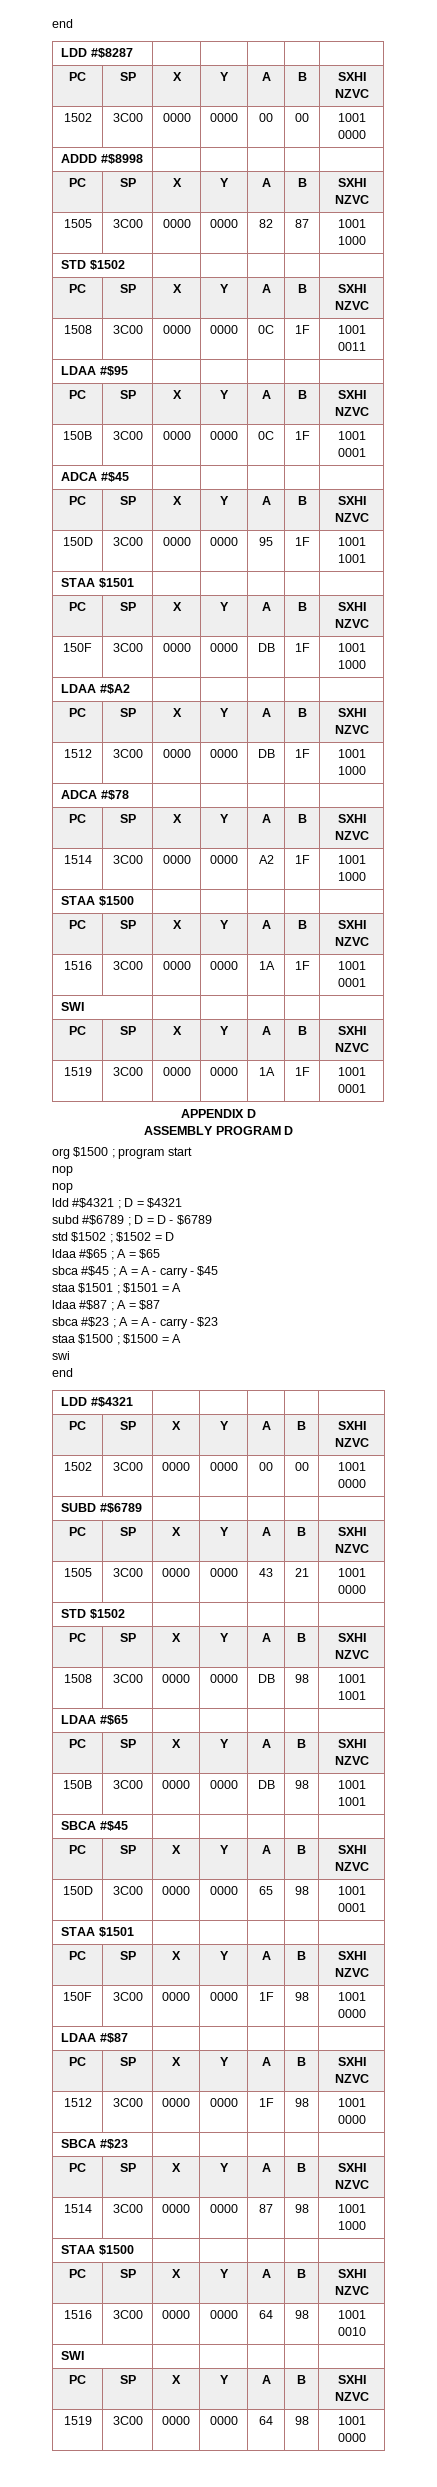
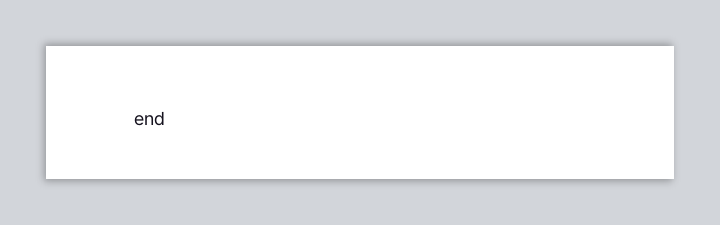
[52,19,73,28] [61,48,133,58] [69,72,86,81] [119,72,136,81] [172,72,182,81] [220,72,229,81] [261,72,271,81] [297,72,307,81] [337,72,366,81] [334,89,369,98] [63,113,92,122] [112,113,143,122] [162,113,191,122] [210,113,238,122] [259,113,273,122] [295,113,309,122] [337,113,366,122] [337,130,366,139] [61,154,143,164] [69,178,86,187] [119,178,136,187] [172,178,182,187] [220,178,229,187] [261,178,271,187] [297,178,307,187] [337,178,366,187] [334,195,369,204] [63,219,92,228] [112,219,143,228] [162,219,191,228] [210,219,238,228] [259,219,273,228] [295,219,309,228] [337,219,366,228] [337,236,366,245] [61,260,125,270] [69,284,86,293] [119,284,136,293] [172,284,182,293] [220,284,229,293] [261,284,271,293] [297,284,307,293] [337,284,366,293] [334,301,369,310] [63,325,92,334] [112,325,143,334] [162,325,191,334] [210,325,238,334] [258,325,274,334] [294,325,310,334] [337,325,366,334] [337,342,366,351] [61,366,128,376] [69,390,86,399] [119,390,136,399] [172,390,182,399] [220,390,229,399] [261,390,271,399] [297,390,307,399] [337,390,366,399] [334,407,369,416] [63,431,92,440] [112,431,143,440] [162,431,191,440] [210,431,238,440] [258,431,274,440] [294,431,310,440] [337,431,366,440] [337,448,366,457] [61,472,129,482] [69,496,86,505] [119,496,136,505] [172,496,182,505] [220,496,229,505] [261,496,271,505] [297,496,307,505] [337,496,366,505] [334,513,369,522] [62,537,93,546] [112,537,143,546] [162,537,191,546] [210,537,238,546] [259,537,273,546] [294,537,310,546] [337,537,366,546] [337,554,366,563] [61,578,134,588] [69,602,86,611] [119,602,136,611] [172,602,182,611] [220,602,229,611] [261,602,271,611] [297,602,307,611] [337,602,366,611] [334,619,369,628] [63,643,92,652] [112,643,143,652] [162,643,191,652] [210,643,238,652] [257,643,275,652] [294,643,310,652] [337,643,366,652] [337,660,366,669] [61,684,130,694] [69,708,86,717] [119,708,136,717] [172,708,182,717] [220,708,229,717] [261,708,271,717] [297,708,307,717] [337,708,366,717] [334,725,369,734] [63,749,92,758] [112,749,143,758] [162,749,191,758] [210,749,238,758] [257,749,275,758] [294,749,310,758] [337,749,366,758] [337,766,366,775] [61,790,129,800] [69,814,86,823] [119,814,136,823] [172,814,182,823] [220,814,229,823] [261,814,271,823] [297,814,307,823] [337,814,366,823] [334,831,369,840] [63,855,92,864] [112,855,143,864] [162,855,191,864] [210,855,238,864] [258,855,274,864] [294,855,310,864] [337,855,366,864] [337,872,366,881] [61,896,134,906] [69,920,86,929] [119,920,136,929] [172,920,182,929] [220,920,229,929] [261,920,271,929] [297,920,307,929] [337,920,366,929] [334,937,369,946] [63,961,92,970] [112,961,143,970] [162,961,191,970] [210,961,238,970] [258,961,275,970] [294,961,310,970] [337,961,366,970] [337,978,366,987] [61,1002,85,1011] [69,1026,86,1035] [119,1026,136,1035] [172,1026,182,1035] [220,1026,229,1035] [261,1026,271,1035] [297,1026,307,1035] [337,1026,366,1035] [334,1043,369,1052] [63,1067,92,1076] [112,1067,143,1076] [162,1067,191,1076] [210,1067,238,1076] [258,1067,275,1076] [294,1067,310,1076] [337,1067,366,1076] [337,1084,366,1093] [181,1109,256,1118] [144,1126,293,1135] [52,1147,192,1159] [52,1166,73,1176] [52,1183,73,1193] [52,1198,182,1209] [52,1215,212,1226] [52,1232,174,1243] [52,1249,160,1260] [52,1266,219,1278] [52,1283,181,1294] [52,1300,160,1311] [52,1317,219,1329] [52,1334,181,1345] [52,1351,70,1360] [52,1368,73,1377] [61,1397,133,1407] [69,1421,86,1430] [119,1421,136,1430] [172,1421,181,1430] [219,1421,229,1430] [261,1421,271,1430] [297,1421,306,1430] [337,1421,366,1430] [334,1438,369,1447] [63,1462,92,1471] [112,1462,143,1471] [162,1462,190,1471] [209,1462,238,1471] [259,1462,273,1471] [294,1462,309,1471] [337,1462,366,1471] [337,1479,366,1488] [61,1503,142,1513] [69,1527,86,1536] [119,1527,136,1536] [172,1527,181,1536] [219,1527,229,1536] [261,1527,271,1536] [297,1527,306,1536] [337,1527,366,1536] [334,1544,369,1553] [63,1568,92,1577] [112,1568,143,1577] [162,1568,190,1577] [209,1568,238,1577] [259,1568,273,1577] [294,1568,309,1577] [337,1568,366,1577] [337,1585,366,1594] [61,1609,125,1619] [69,1633,86,1642] [119,1633,136,1642] [172,1633,181,1642] [219,1633,229,1642] [261,1633,271,1642] [297,1633,306,1642] [337,1633,366,1642] [334,1650,369,1659] [63,1674,92,1683] [112,1674,143,1683] [162,1674,190,1683] [209,1674,238,1683] [257,1674,275,1683] [294,1674,309,1683] [337,1674,366,1683] [337,1691,366,1700] [61,1715,128,1725] [69,1739,86,1748] [119,1739,136,1748] [172,1739,181,1748] [219,1739,229,1748] [261,1739,271,1748] [297,1739,306,1748] [337,1739,366,1748] [334,1756,369,1765] [63,1780,92,1789] [112,1780,143,1789] [162,1780,190,1789] [209,1780,238,1789] [257,1780,275,1789] [294,1780,309,1789] [337,1780,366,1789] [337,1797,366,1806] [61,1821,128,1831] [69,1845,86,1854] [119,1845,136,1854] [172,1845,181,1854] [219,1845,229,1854] [261,1845,271,1854] [297,1845,306,1854] [337,1845,366,1854] [334,1862,369,1871] [62,1886,93,1895] [112,1886,143,1895] [162,1886,190,1895] [209,1886,238,1895] [259,1886,273,1895] [294,1886,309,1895] [337,1886,366,1895] [337,1903,366,1912] [61,1927,134,1937] [69,1951,86,1960] [119,1951,136,1960] [172,1951,181,1960] [219,1951,229,1960] [261,1951,271,1960] [297,1951,306,1960] [337,1951,366,1960] [334,1968,369,1977] [63,1992,92,2001] [112,1992,143,2001] [162,1992,190,2001] [209,1992,238,2001] [258,1992,274,2001] [294,1992,309,2001] [337,1992,366,2001] [337,2009,366,2018] [61,2033,128,2043] [69,2057,86,2066] [119,2057,136,2066] [172,2057,181,2066] [219,2057,229,2066] [261,2057,271,2066] [297,2057,306,2066] [337,2057,366,2066] [334,2074,369,2083] [63,2098,92,2107] [112,2098,143,2107] [162,2098,190,2107] [209,2098,238,2107] [258,2098,274,2107] [294,2098,309,2107] [337,2098,366,2107] [337,2115,366,2124] [61,2139,128,2149] [69,2163,86,2172] [119,2163,136,2172] [172,2163,181,2172] [219,2163,229,2172] [261,2163,271,2172] [297,2163,306,2172] [337,2163,366,2172] [334,2180,369,2189] [63,2204,92,2213] [112,2204,143,2213] [162,2204,190,2213] [209,2204,238,2213] [259,2204,273,2213] [294,2204,309,2213] [337,2204,366,2213] [337,2221,366,2230] [61,2245,134,2255] [69,2269,86,2278] [119,2269,136,2278] [172,2269,181,2278] [219,2269,229,2278] [261,2269,271,2278] [297,2269,306,2278] [337,2269,366,2278] [334,2286,369,2295] [63,2310,92,2319] [112,2310,143,2319] [162,2310,190,2319] [209,2310,238,2319] [259,2310,273,2319] [294,2310,309,2319] [337,2310,366,2319] [337,2327,366,2336] [61,2351,85,2360] [69,2375,86,2384] [119,2375,136,2384] [172,2375,181,2384] [219,2375,229,2384] [261,2375,271,2384] [297,2375,306,2384] [337,2375,366,2384] [334,2392,369,2401] [63,2416,92,2425] [112,2416,143,2425] [162,2416,190,2425] [209,2416,238,2425] [259,2416,273,2425] [294,2416,309,2425] [337,2416,366,2425] [337,2433,366,2442] end // LDD #$8287 | | | | | // PC | SP | X | Y | A | B | SXHI NZVC // 1502 | 3C00 | 0000 | 0000 | 00 | 00 | 1001 0000 // ADDD #$8998 | | | | | // PC | SP | X | Y | A | B | SXHI NZVC // 1505 | 3C00 | 0000 | 0000 | 82 | 87 | 1001 1000 // STD $1502 | | | | | // PC | SP | X | Y | A | B | SXHI NZVC // 1508 | 3C00 | 0000 | 0000 | 0C | 1F | 1001 0011 // LDAA #$95 | | | | | // PC | SP | X | Y | A | B | SXHI NZVC // 150B | 3C00 | 0000 | 0000 | 0C | 1F | 1001 0001 // ADCA #$45 | | | | | // PC | SP | X | Y | A | B | SXHI NZVC // 150D | 3C00 | 0000 | 0000 | 95 | 1F | 1001 1001 // STAA $1501 | | | | | // PC | SP | X | Y | A | B | SXHI NZVC // 150F | 3C00 | 0000 | 0000 | DB | 1F | 1001 1000 // LDAA #$A2 | | | | | // PC | SP | X | Y | A | B | SXHI NZVC // 1512 | 3C00 | 0000 | 0000 | DB | 1F | 1001 1000 // ADCA #$78 | | | | | // PC | SP | X | Y | A | B | SXHI NZVC // 1514 | 3C00 | 0000 | 0000 | A2 | 1F | 1001 1000 // STAA $1500 | | | | | // PC | SP | X | Y | A | B | SXHI NZVC // 1516 | 3C00 | 0000 | 0000 | 1A | 1F | 1001 0001 // SWI | | | | | // PC | SP | X | Y | A | B | SXHI NZVC // 1519 | 3C00 | 0000 | 0000 | 1A | 1F | 1001 0001 // APPENDIX D // ASSEMBLY PROGRAM D // org $1500 ; program start // nop // nop // ldd #$4321 ; D = $4321 // subd #$6789 ; D = D - $6789 // std $1502 ; $1502 = D // ldaa #$65 ; A = $65 // sbca #$45 ; A = A - carry - $45 // staa $1501 ; $1501 = A // ldaa #$87 ; A = $87 // sbca #$23 ; A = A - carry - $23 // staa $1500 ; $1500 = A // swi // end // LDD #$4321 | | | | | // PC | SP | X | Y | A | B | SXHI NZVC // 1502 | 3C00 | 0000 | 0000 | 00 | 00 | 1001 0000 // SUBD #$6789 | | | | | // PC | SP | X | Y | A | B | SXHI NZVC // 1505 | 3C00 | 0000 | 0000 | 43 | 21 | 1001 0000 // STD $1502 | | | | | // PC | SP | X | Y | A | B | SXHI NZVC // 1508 | 3C00 | 0000 | 0000 | DB | 98 | 1001 1001 // LDAA #$65 | | | | | // PC | SP | X | Y | A | B | SXHI NZVC // 150B | 3C00 | 0000 | 0000 | DB | 98 | 1001 1001 // SBCA #$45 | | | | | // PC | SP | X | Y | A | B | SXHI NZVC // 150D | 3C00 | 0000 | 0000 | 65 | 98 | 1001 0001 // STAA $1501 | | | | | // PC | SP | X | Y | A | B | SXHI NZVC // 150F | 3C00 | 0000 | 0000 | 1F | 98 | 1001 0000 // LDAA #$87 | | | | | // PC | SP | X | Y | A | B | SXHI NZVC // 1512 | 3C00 | 0000 | 0000 | 1F | 98 | 1001 0000 // SBCA #$23 | | | | | // PC | SP | X | Y | A | B | SXHI NZVC // 1514 | 3C00 | 0000 | 0000 | 87 | 98 | 1001 1000 // STAA $1500 | | | | | // PC | SP | X | Y | A | B | SXHI NZVC // 1516 | 3C00 | 0000 | 0000 | 64 | 98 | 1001 0010 // SWI | | | | | // PC | SP | X | Y | A | B | SXHI NZVC // 1519 | 3C00 | 0000 | 0000 | 64 | 98 | 1001 0000 -> [134,111,165,126] end

